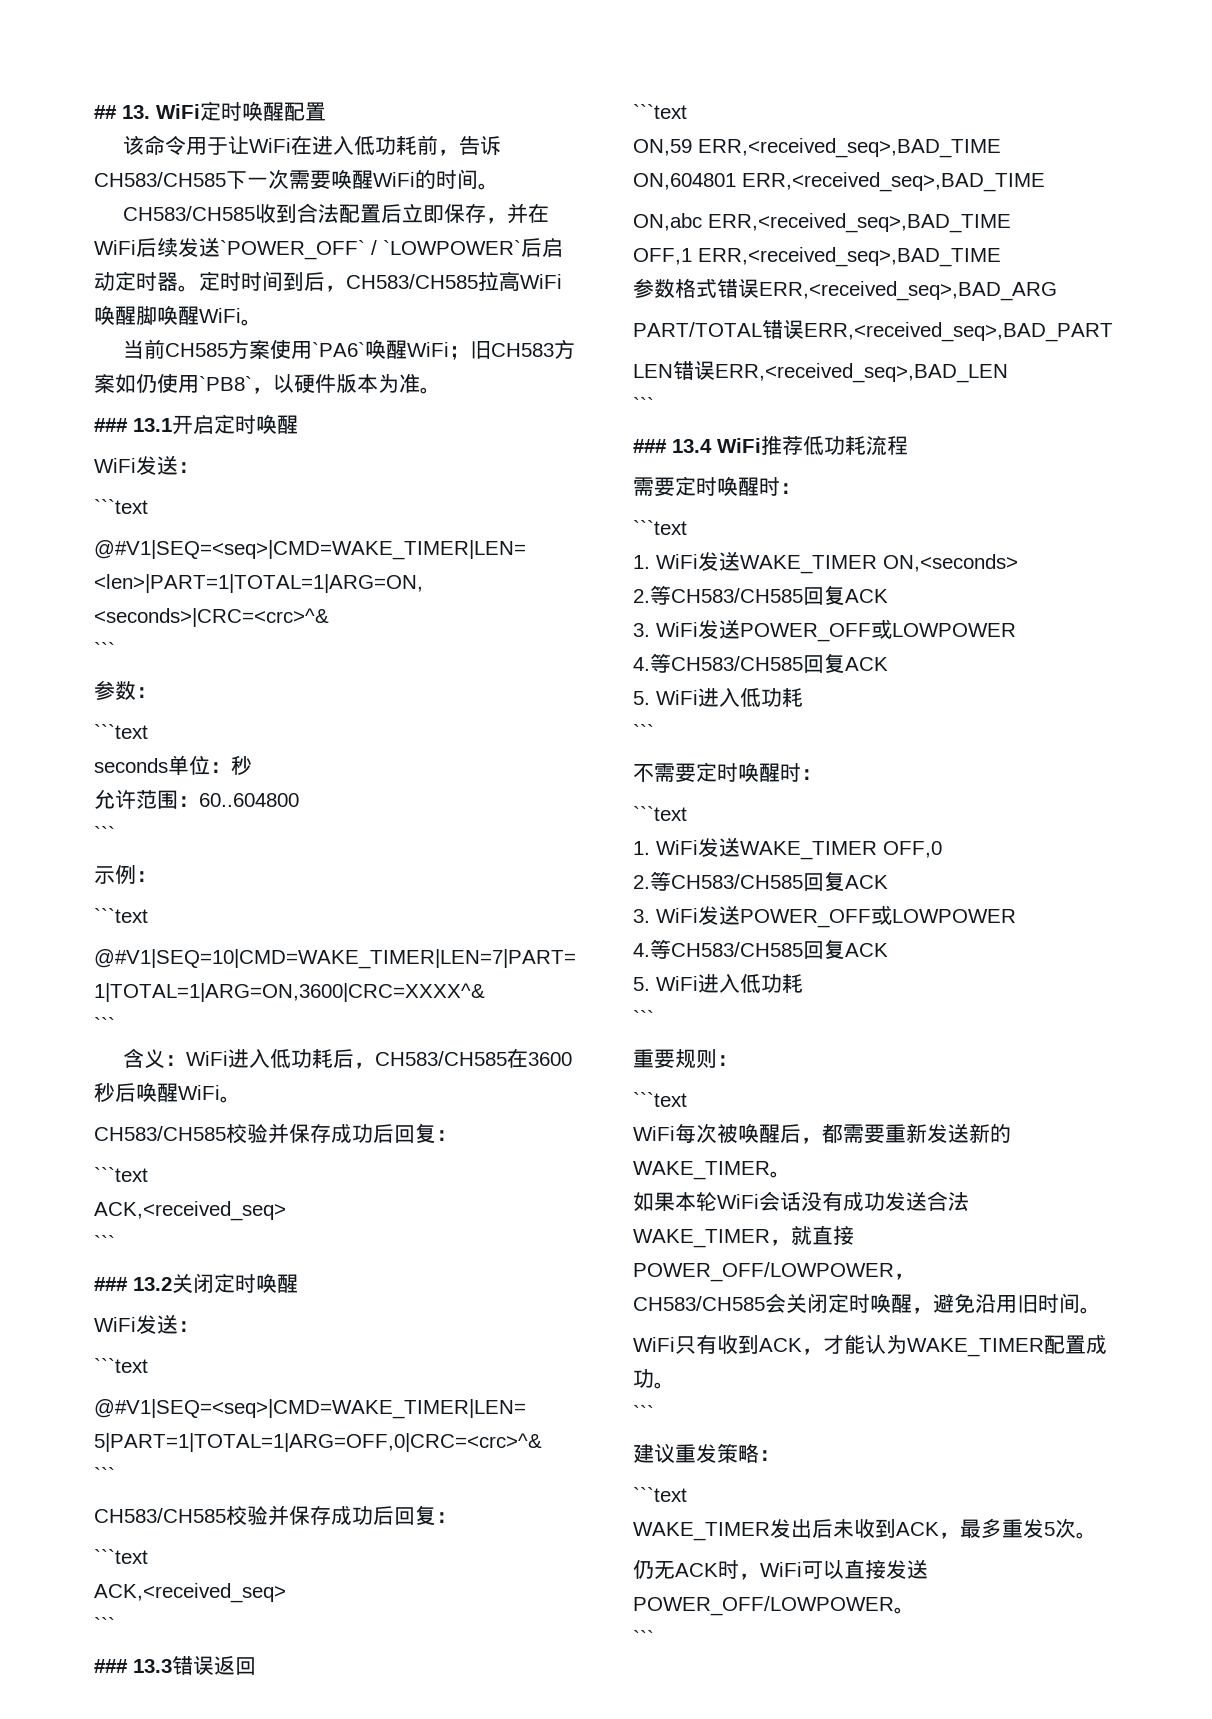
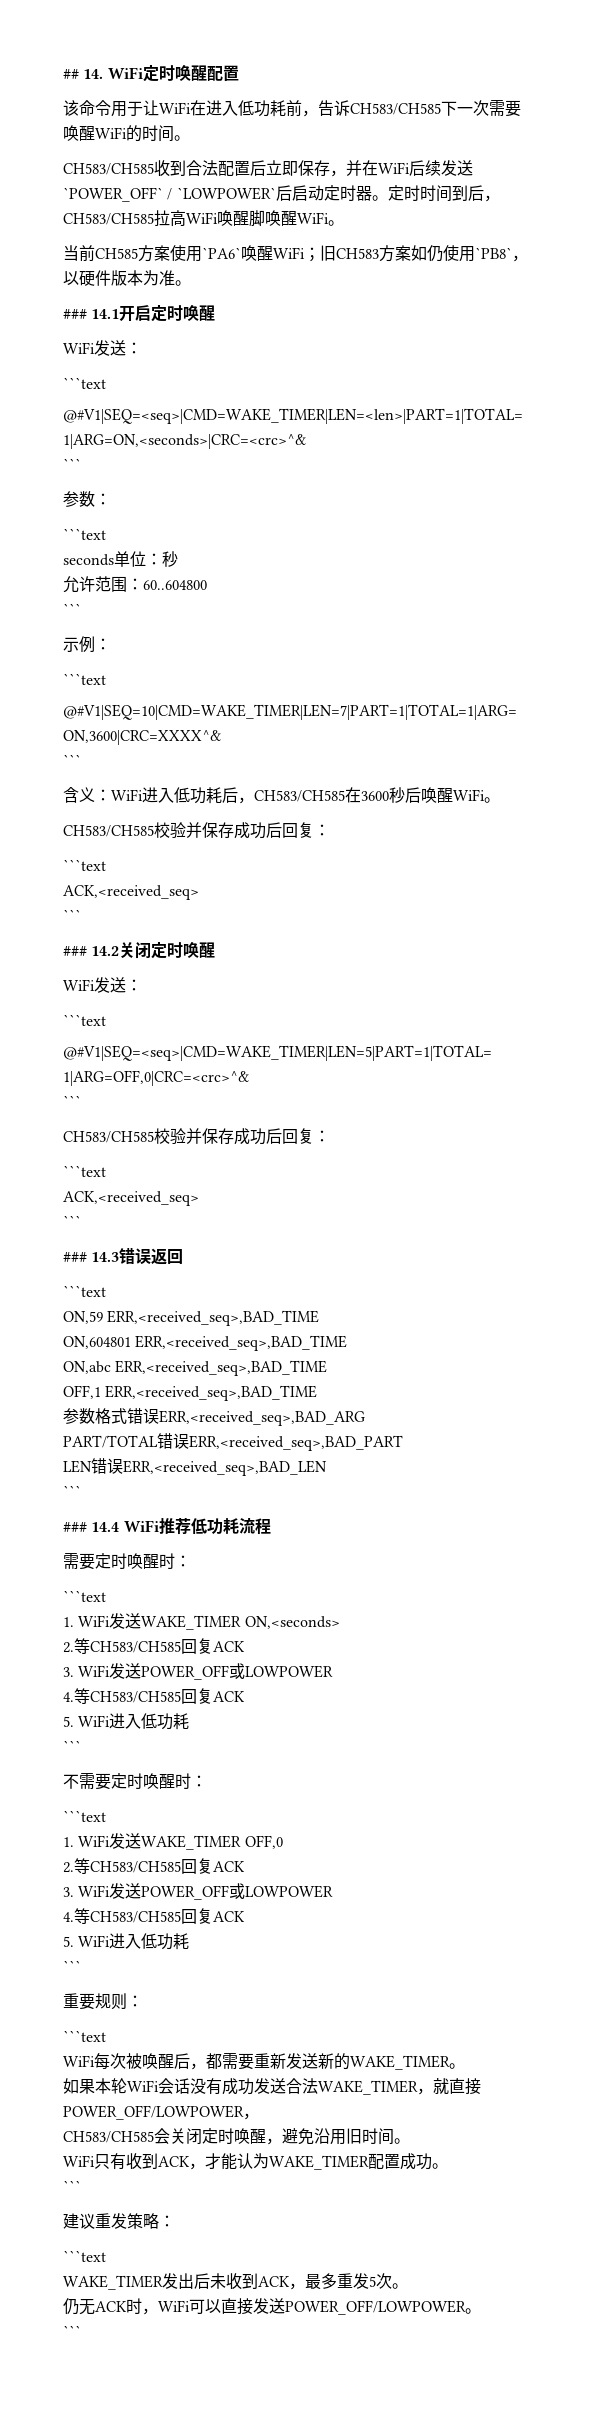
[122,105,150,119] 13. -> [83,69,104,79] 14.
[133,418,172,432] 13.1 -> [91,309,120,319] 14.1
[133,1277,172,1291] 13.2 -> [91,946,120,956] 14.2
[133,1659,172,1673] 13.3 -> [91,1252,120,1262] 14.3
[672,439,712,453] 13.4 -> [91,1522,120,1532] 14.4

